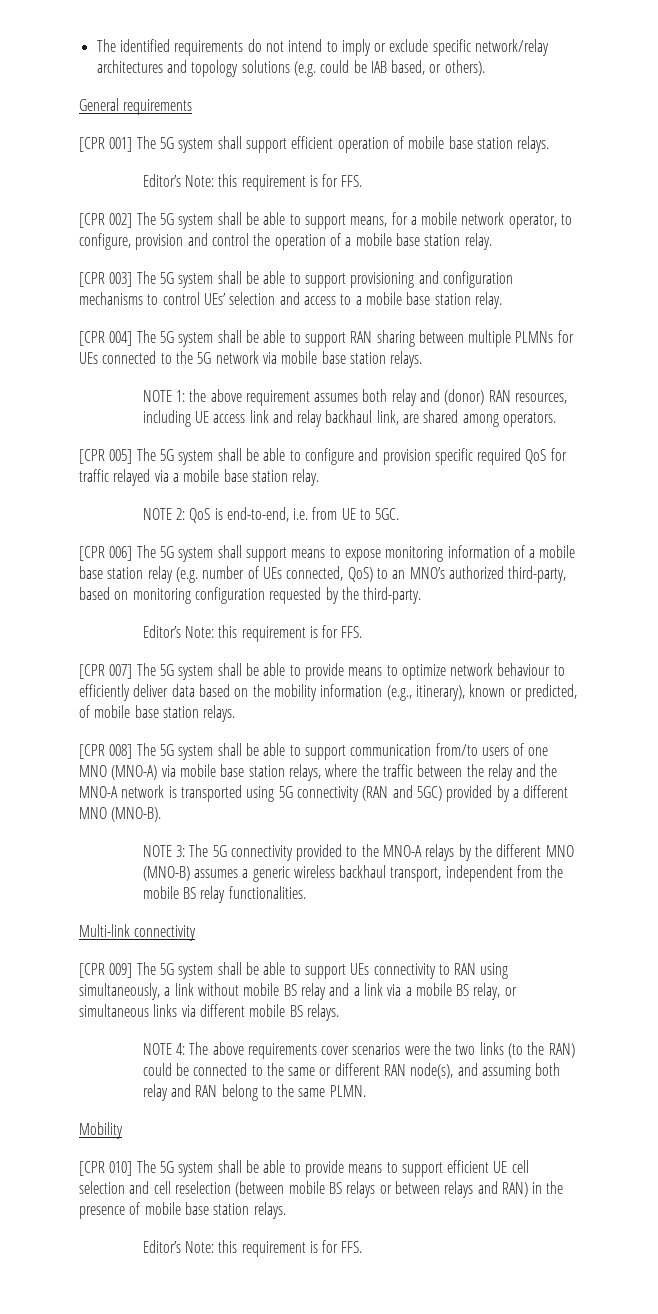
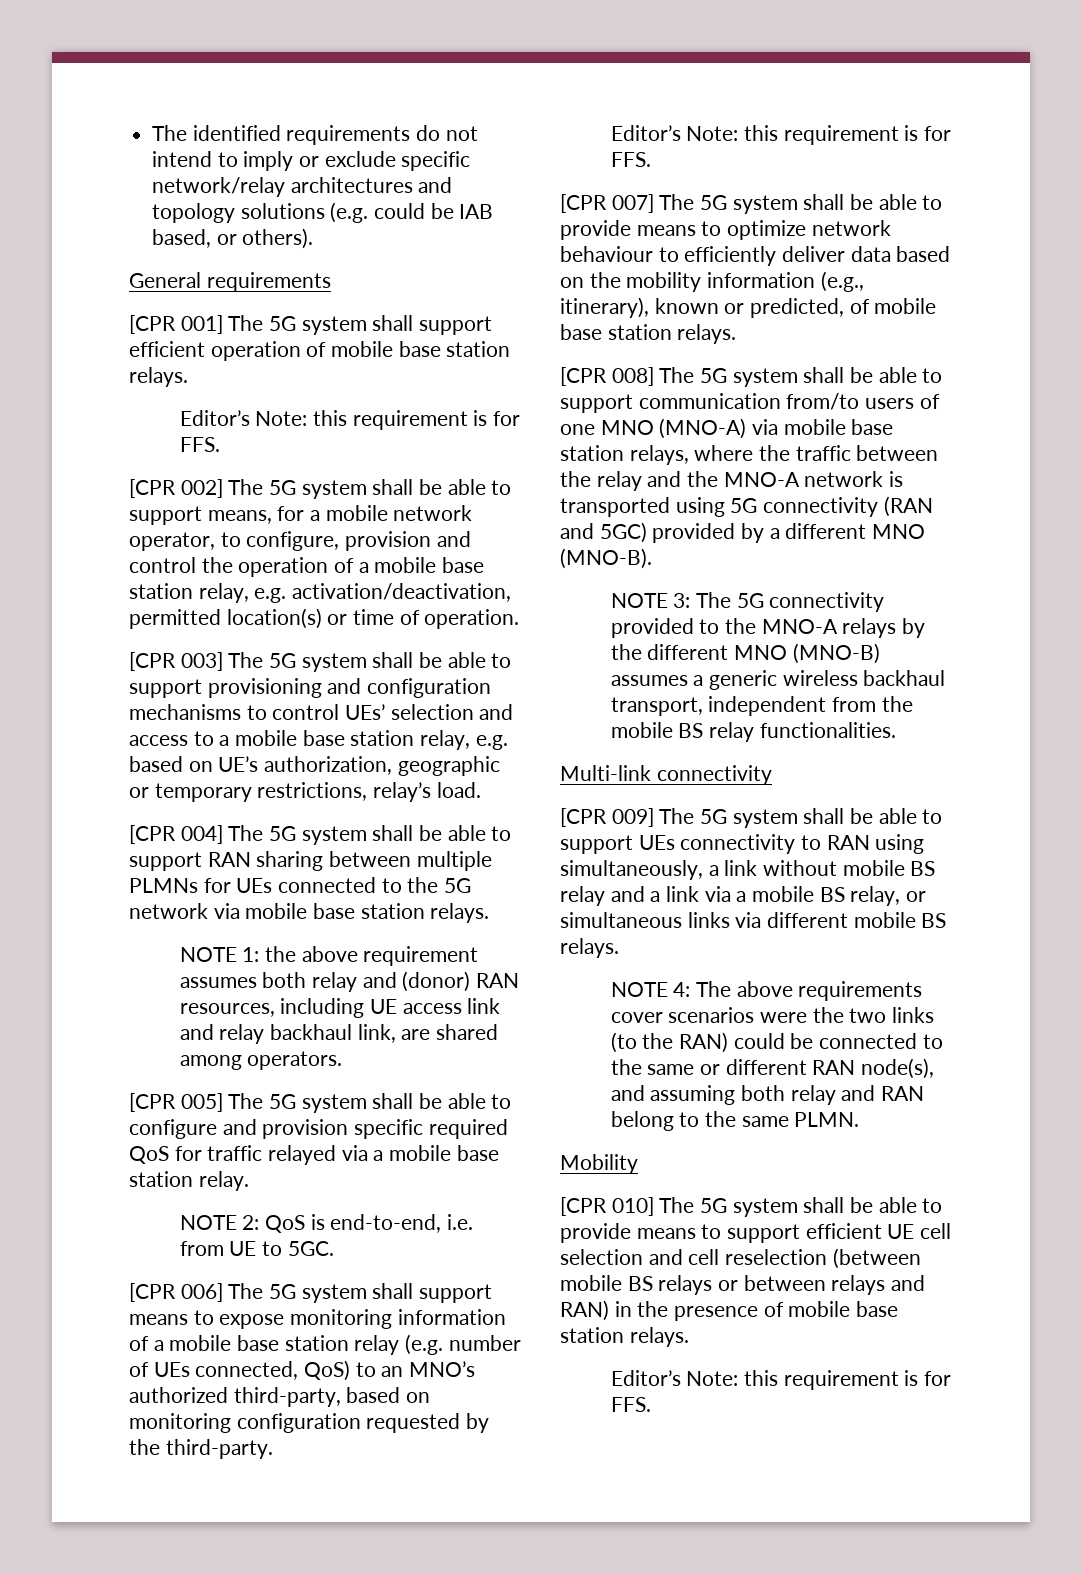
[464,233,492,250] relay. -> [198,583,512,603] [129,608,520,629] relay, e.g. activation/deactivation, permitted location(s) or time of operation.
[474,292,502,309] relay. -> [420,730,508,750] [129,756,500,776] [129,782,481,802] relay, e.g. based on UE’s authorization, geographic or temporary restrictions, relay’s load.

